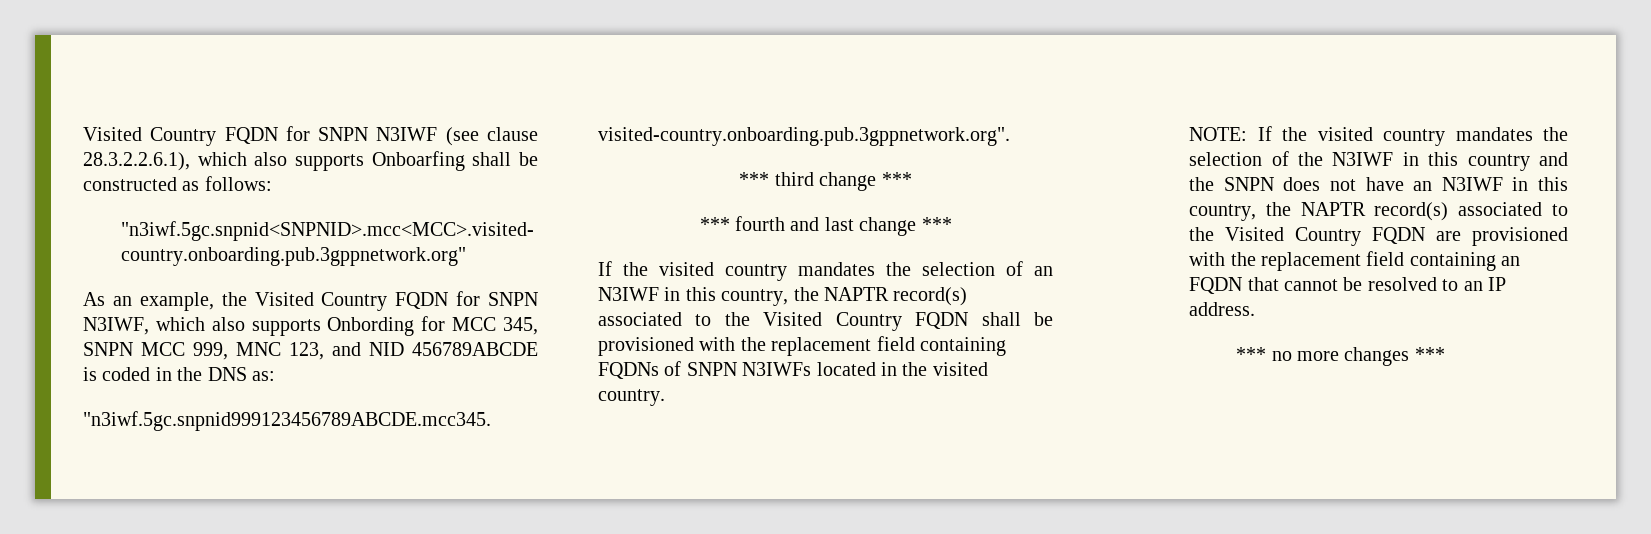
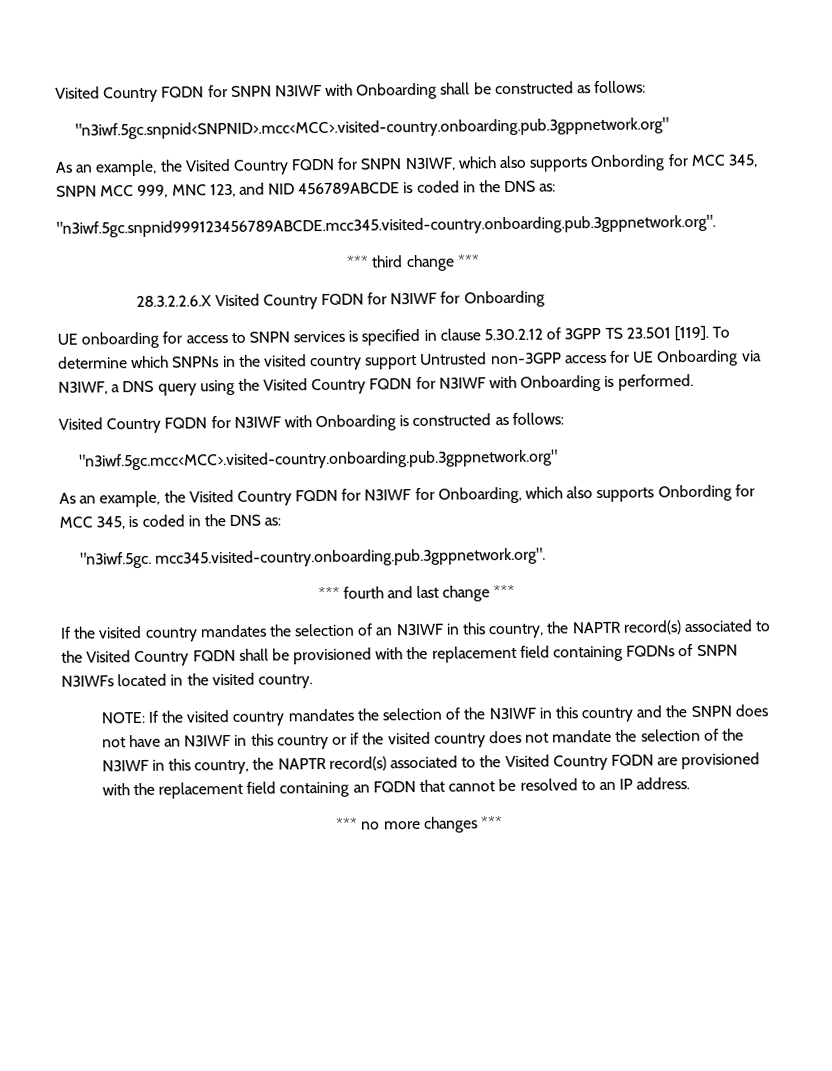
[445,127,538,146] [83,151,465,171] (see clause 28.3.2.2.6.1), which also supports Onboarfing -> [325,82,438,100] with Onboarding
(912, 179) none -> [136,290,545,310] [57,325,731,349] [58,349,762,371] [58,373,694,396] [58,412,564,434] [78,449,558,471] [59,484,755,508] [59,514,282,530] [79,547,547,569] // 28.3.2.2.6.X Visited Country FQDN for N3IWF for Onboarding // UE onboarding for access to SNPN services is specified in clause 5.30.2.12 of 3GPP TS 23.501 [119]. To determine which SNPNs in the visited country support Untrusted non-3GPP access for UE Onboarding via N3IWF, a DNS query using the Visited Country FQDN for N3IWF with Onboarding is performed. // Visited Country FQDN for N3IWF with Onboarding is constructed as follows: // "n3iwf.5gc.mcc<MCC>.visited-country.onboarding.pub.3gppnetwork.org" // As an example, the Visited Country FQDN for N3IWF for Onboarding, which also supports Onbording for MCC 345, is coded in the DNS as: // "n3iwf.5gc. mcc345.visited-country.onboarding.pub.3gppnetwork.org".
(1568, 184) none -> [276,728,744,750] [101,758,192,772] country or if the visited country does not mandate the selection of the N3IWF in this

